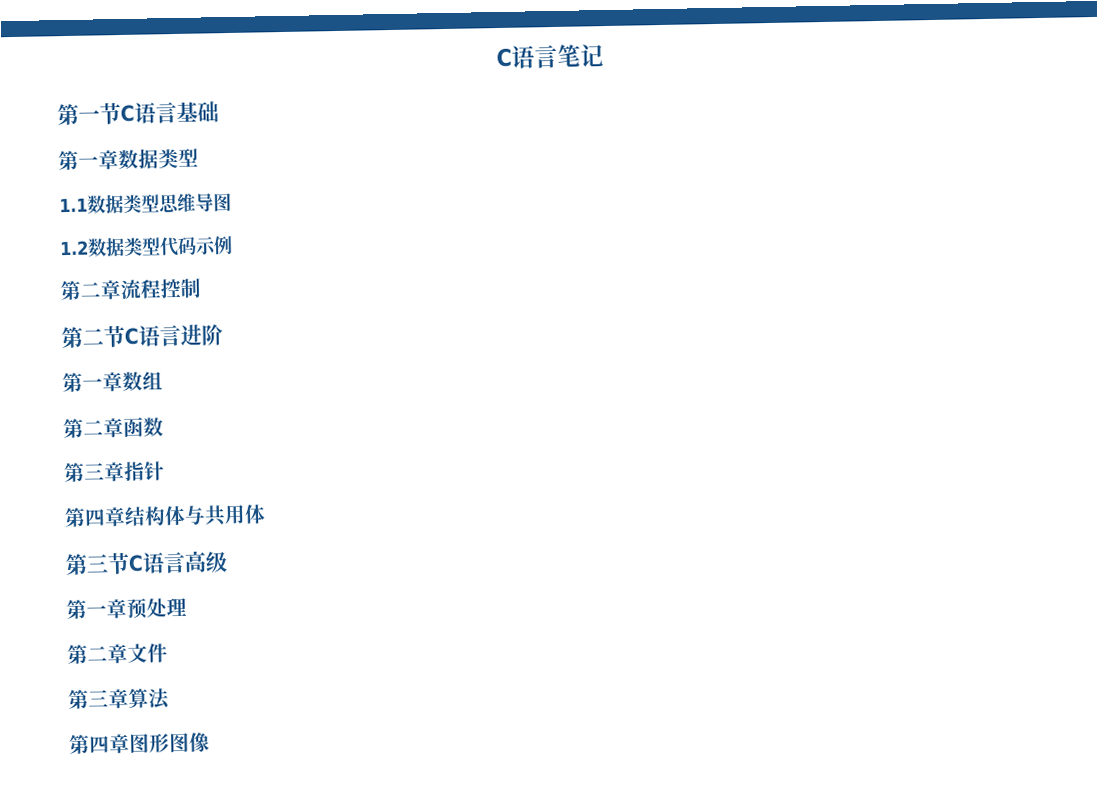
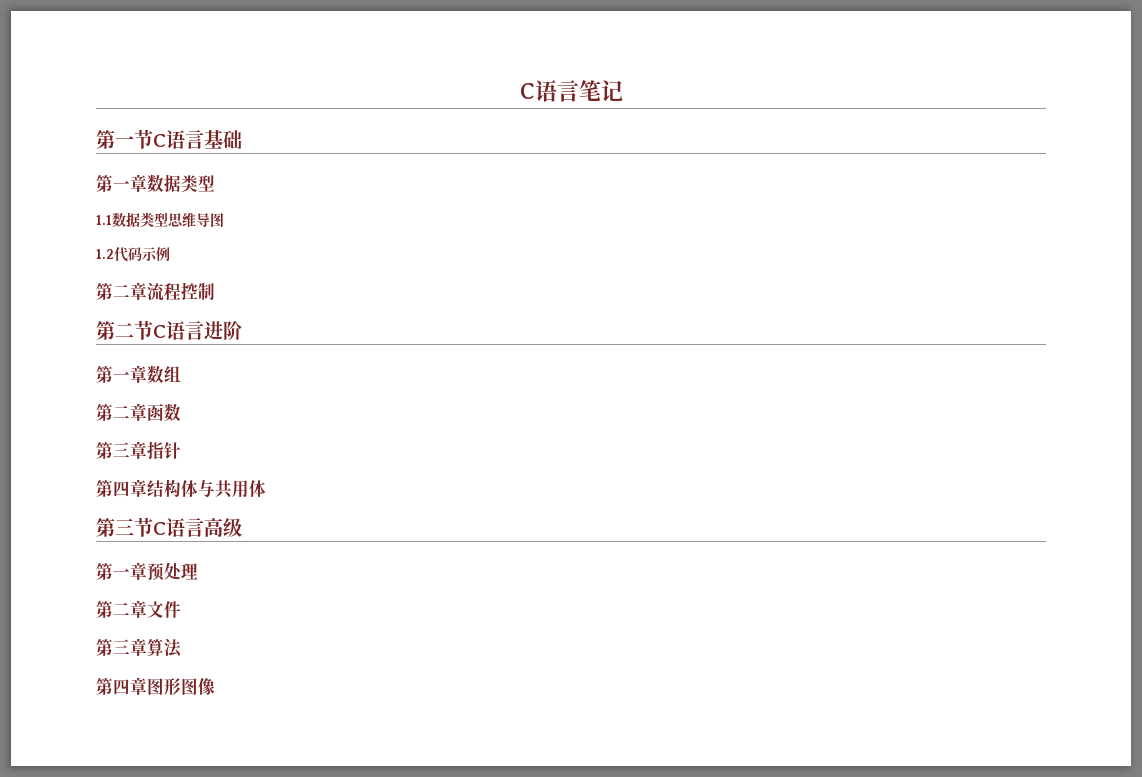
[87,236,161,257] 数据类型 -> (114, 254) none

